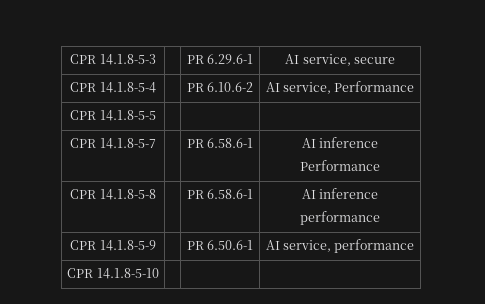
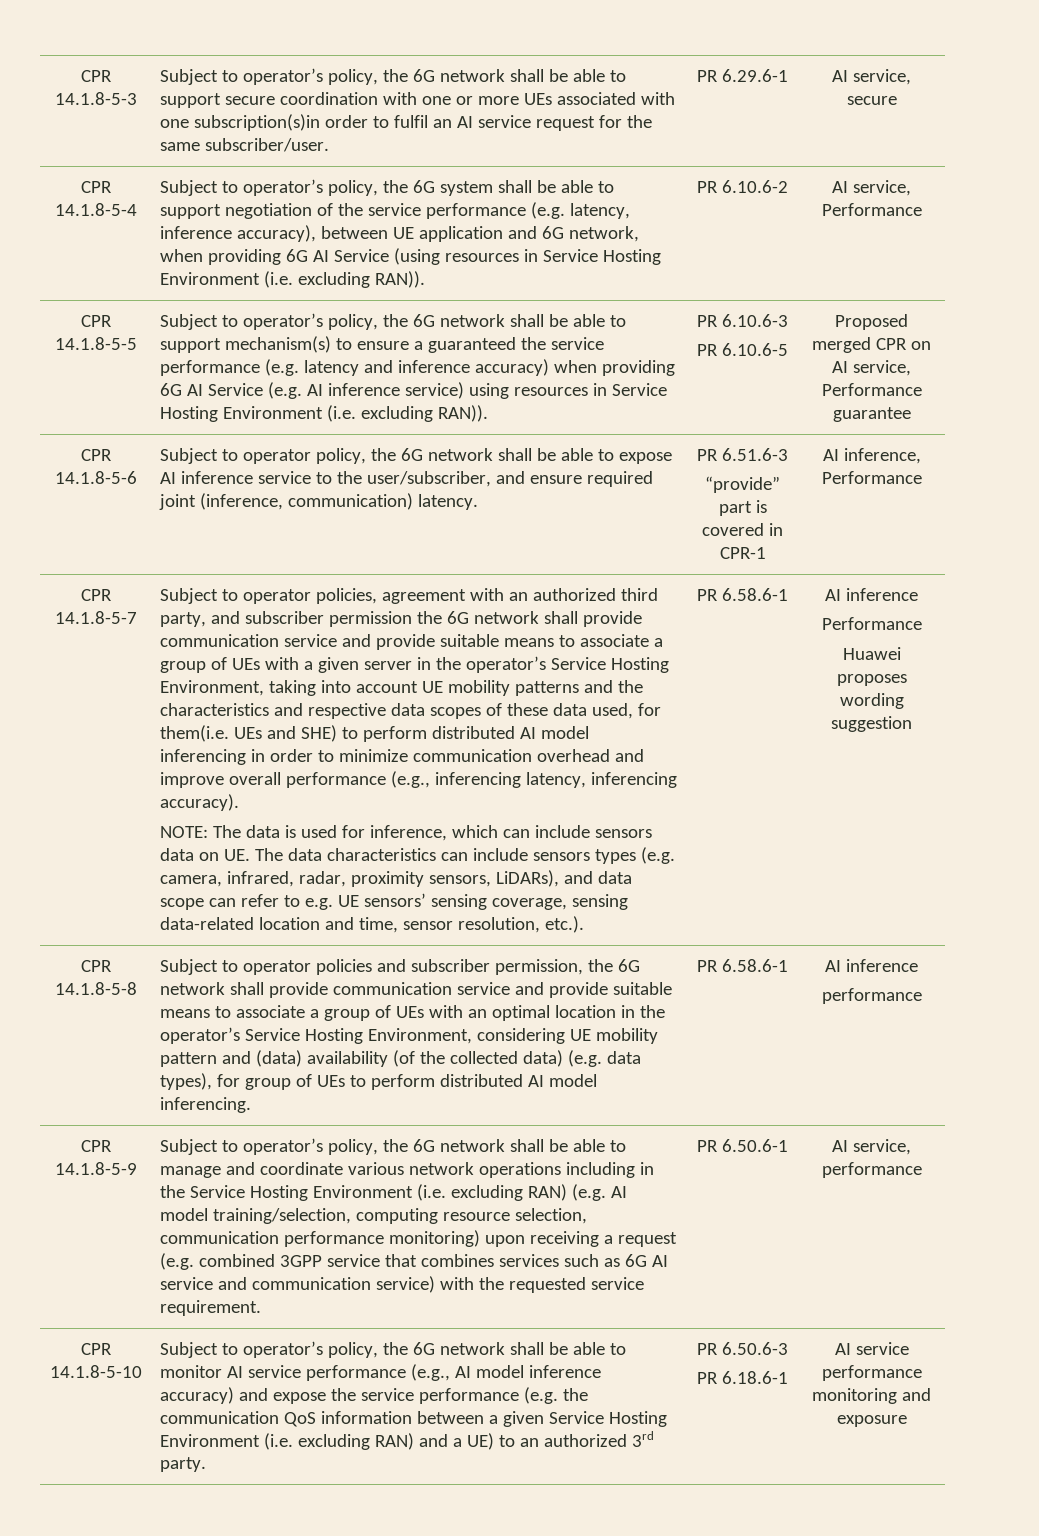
(156, 59) none -> [159,68,626,85] [159,92,675,108] [159,114,652,131] [159,138,329,152] Subject to operator’s policy, the 6G network shall be able to support secure coordination with one or more UEs associated with one subscription(s)in order to fulfil an AI service request for the same subscriber/user.
(156, 87) none -> [159,179,614,196] [159,202,630,219] [159,225,639,242] [159,248,661,265] [159,271,425,288] Subject to operator’s policy, the 6G system shall be able to support negotiation of the service performance (e.g. latency, inference accuracy), between UE application and 6G network, when providing 6G AI Service (using resources in Service Hosting Environment (i.e. excluding RAN)).
[70,138,156,149] | | // CPR 14.1.8-5-7 | -> [159,313,626,330] [159,336,604,353] [159,359,675,376] [159,382,667,399] [159,405,488,422] [697,314,788,327] [697,343,788,356] [835,314,908,330] [812,337,931,353] [832,360,911,376] [821,383,922,396] [832,407,911,422] [81,449,112,461] [55,471,137,484] [159,448,672,464] [159,471,653,487] [158,493,478,510] [697,448,788,461] [705,476,780,493] [718,500,767,516] [702,523,783,536] [719,547,766,559] [822,448,921,464] [821,471,922,484] [81,589,112,601] [55,611,137,624] [159,588,658,604] [159,611,642,627] [159,634,663,650] [159,656,669,673] [159,680,643,696] [159,703,661,719] [159,725,589,742] [159,749,644,765] [159,771,677,788] [159,794,239,811] [159,825,652,841] [159,847,675,864] [159,870,632,887] [159,893,628,910] [159,916,584,933] Subject to operator’s policy, the 6G network shall be able to support mechanism(s) to ensure a guaranteed the service performance (e.g. latency and inference accuracy) when providing 6G AI Service (e.g. AI inference service) using resources in Service Hosting Environment (i.e. excluding RAN)). | PR 6.10.6-3 // PR 6.10.6-5 | Proposed merged CPR on AI service, Performance guarantee // CPR 14.1.8-5-6 | Subject to operator policy, the 6G network shall be able to expose AI inference service to the user/subscriber, and ensure required joint (inference, communication) latency. | PR 6.51.6-3 // “provide” part is covered in CPR-1 | AI inference, Performance // CPR 14.1.8-5-7 | Subject to operator policies, agreement with an authorized third party, and subscriber permission the 6G network shall provide communication service and provide suitable means to associate a group of UEs with a given server in the operator’s Service Hosting Environment, taking into account UE mobility patterns and the characteristics and respective data scopes of these data used, for them(i.e. UEs and SHE) to perform distributed AI model inferencing in order to minimize communication overhead and improve overall performance (e.g., inferencing latency, inferencing accuracy). // NOTE: The data is used for inference, which can include sensors data on UE. The data characteristics can include sensors types (e.g. camera, infrared, radar, proximity sensors, LiDARs), and data scope can refer to e.g. UE sensors’ sensing coverage, sensing data-related location and time, sensor resolution, etc.).
[70,189,156,200] // CPR 14.1.8-5-8 | -> [842,647,901,660] [836,674,907,686] [839,693,904,709] [831,716,912,732] [81,960,112,972] [55,982,137,995] [159,959,640,975] [159,982,672,998] [159,1005,665,1021] [159,1027,658,1044] [159,1050,641,1067] [159,1073,597,1090] [159,1097,251,1113] // Huawei proposes wording suggestion // CPR 14.1.8-5-8 | Subject to operator policies and subscriber permission, the 6G network shall provide communication service and provide suitable means to associate a group of UEs with an optimal location in the operator’s Service Hosting Environment, considering UE mobility pattern and (data) availability (of the collected data) (e.g. data types), for group of UEs to perform distributed AI model inferencing.
(156, 245) none -> [159,1138,626,1155] [159,1162,654,1178] [159,1184,627,1201] [159,1208,587,1224] [159,1230,677,1247] [159,1253,668,1270] [159,1276,644,1293] [159,1300,261,1316] Subject to operator’s policy, the 6G network shall be able to manage and coordinate various network operations including in the Service Hosting Environment (i.e. excluding RAN) (e.g. AI model training/selection, computing resource selection, communication performance monitoring) upon receiving a request (e.g. combined 3GPP service that combines services such as 6G AI service and communication service) with the requested service requirement.
(159, 273) | | -> [159,1341,626,1358] [159,1364,601,1381] [159,1387,588,1404] [159,1411,667,1427] [159,1431,654,1450] [159,1457,206,1472] [697,1342,788,1355] [697,1371,788,1384] [834,1342,909,1355] [821,1365,922,1381] [812,1388,931,1404] [836,1415,907,1427] Subject to operator’s policy, the 6G network shall be able to monitor AI service performance (e.g., AI model inference accuracy) and expose the service performance (e.g. the communication QoS information between a given Service Hosting Environment (i.e. excluding RAN) and a UE) to an authorized 3rd party. | PR 6.50.6-3 // PR 6.18.6-1 | AI service performance monitoring and exposure

